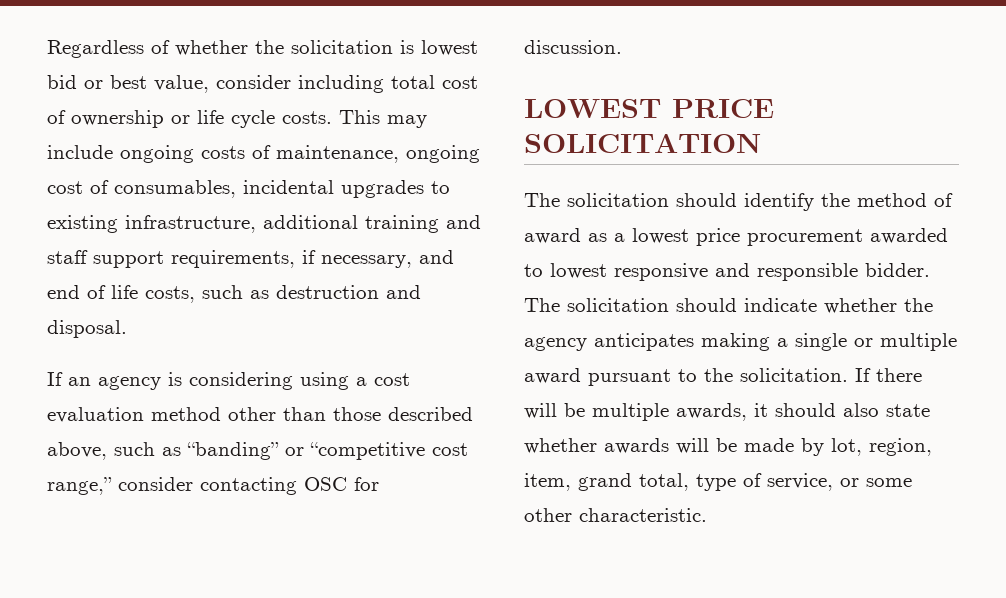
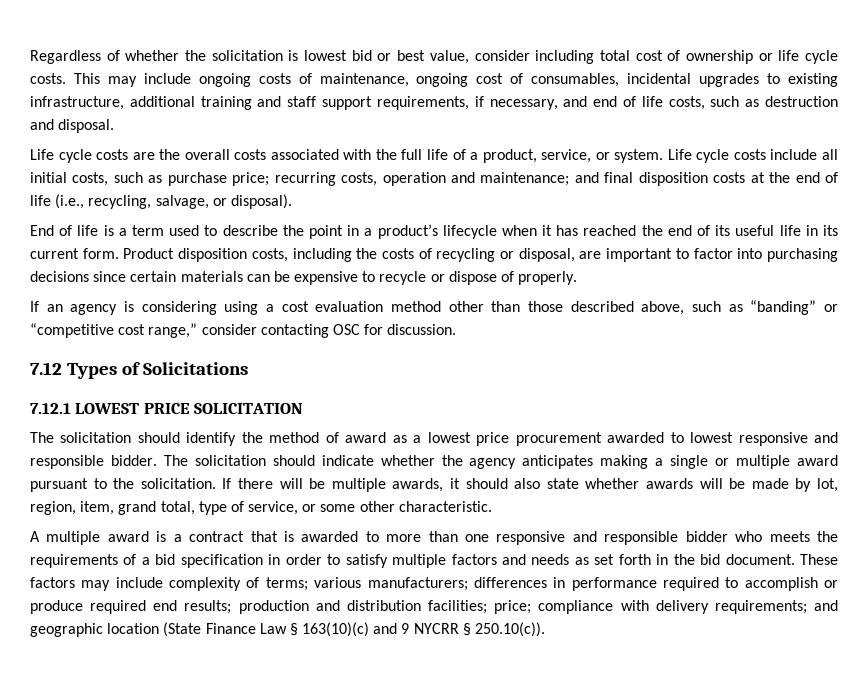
(127, 329) none -> [30,149,838,163] [30,172,839,186] [30,194,292,209] [30,224,839,239] [30,248,839,262] [30,271,578,285] // Life cycle costs are the overall costs associated with the full life of a product, service, or system. Life cycle costs include all initial costs, such as purchase price; recurring costs, operation and maintenance; and final disposition costs at the end of life (i.e., recycling, salvage, or disposal). // End of life is a term used to describe the point in a product’s lifecycle when it has reached the end of its useful life in its current form. Product disposition costs, including the costs of recycling or disposal, are important to factor into purchasing decisions since certain materials can be expensive to recycle or dispose of properly.
(622, 47) none -> [30,362,248,379] [30,403,71,414] 7.12 Types of Solicitations // 7.12.1
(707, 515) none -> [30,531,839,545] [30,554,839,568] [30,577,839,591] [30,600,838,614] [30,622,546,637] // A multiple award is a contract that is awarded to more than one responsive and responsible bidder who meets the requirements of a bid specification in order to satisfy multiple factors and needs as set forth in the bid document. These factors may include complexity of terms; various manufacturers; differences in performance required to accomplish or produce required end results; production and distribution facilities; price; compliance with delivery requirements; and geographic location (State Finance Law § 163(10)(c) and 9 NYCRR § 250.10(c)).

